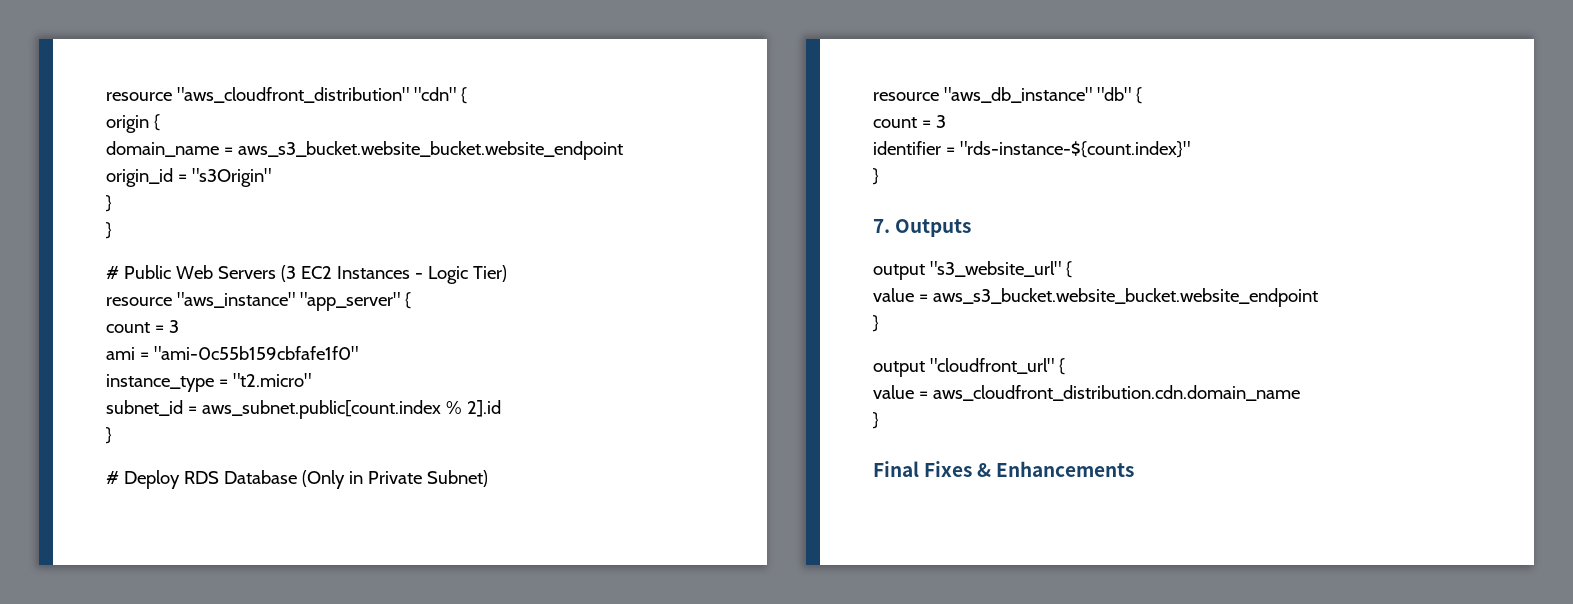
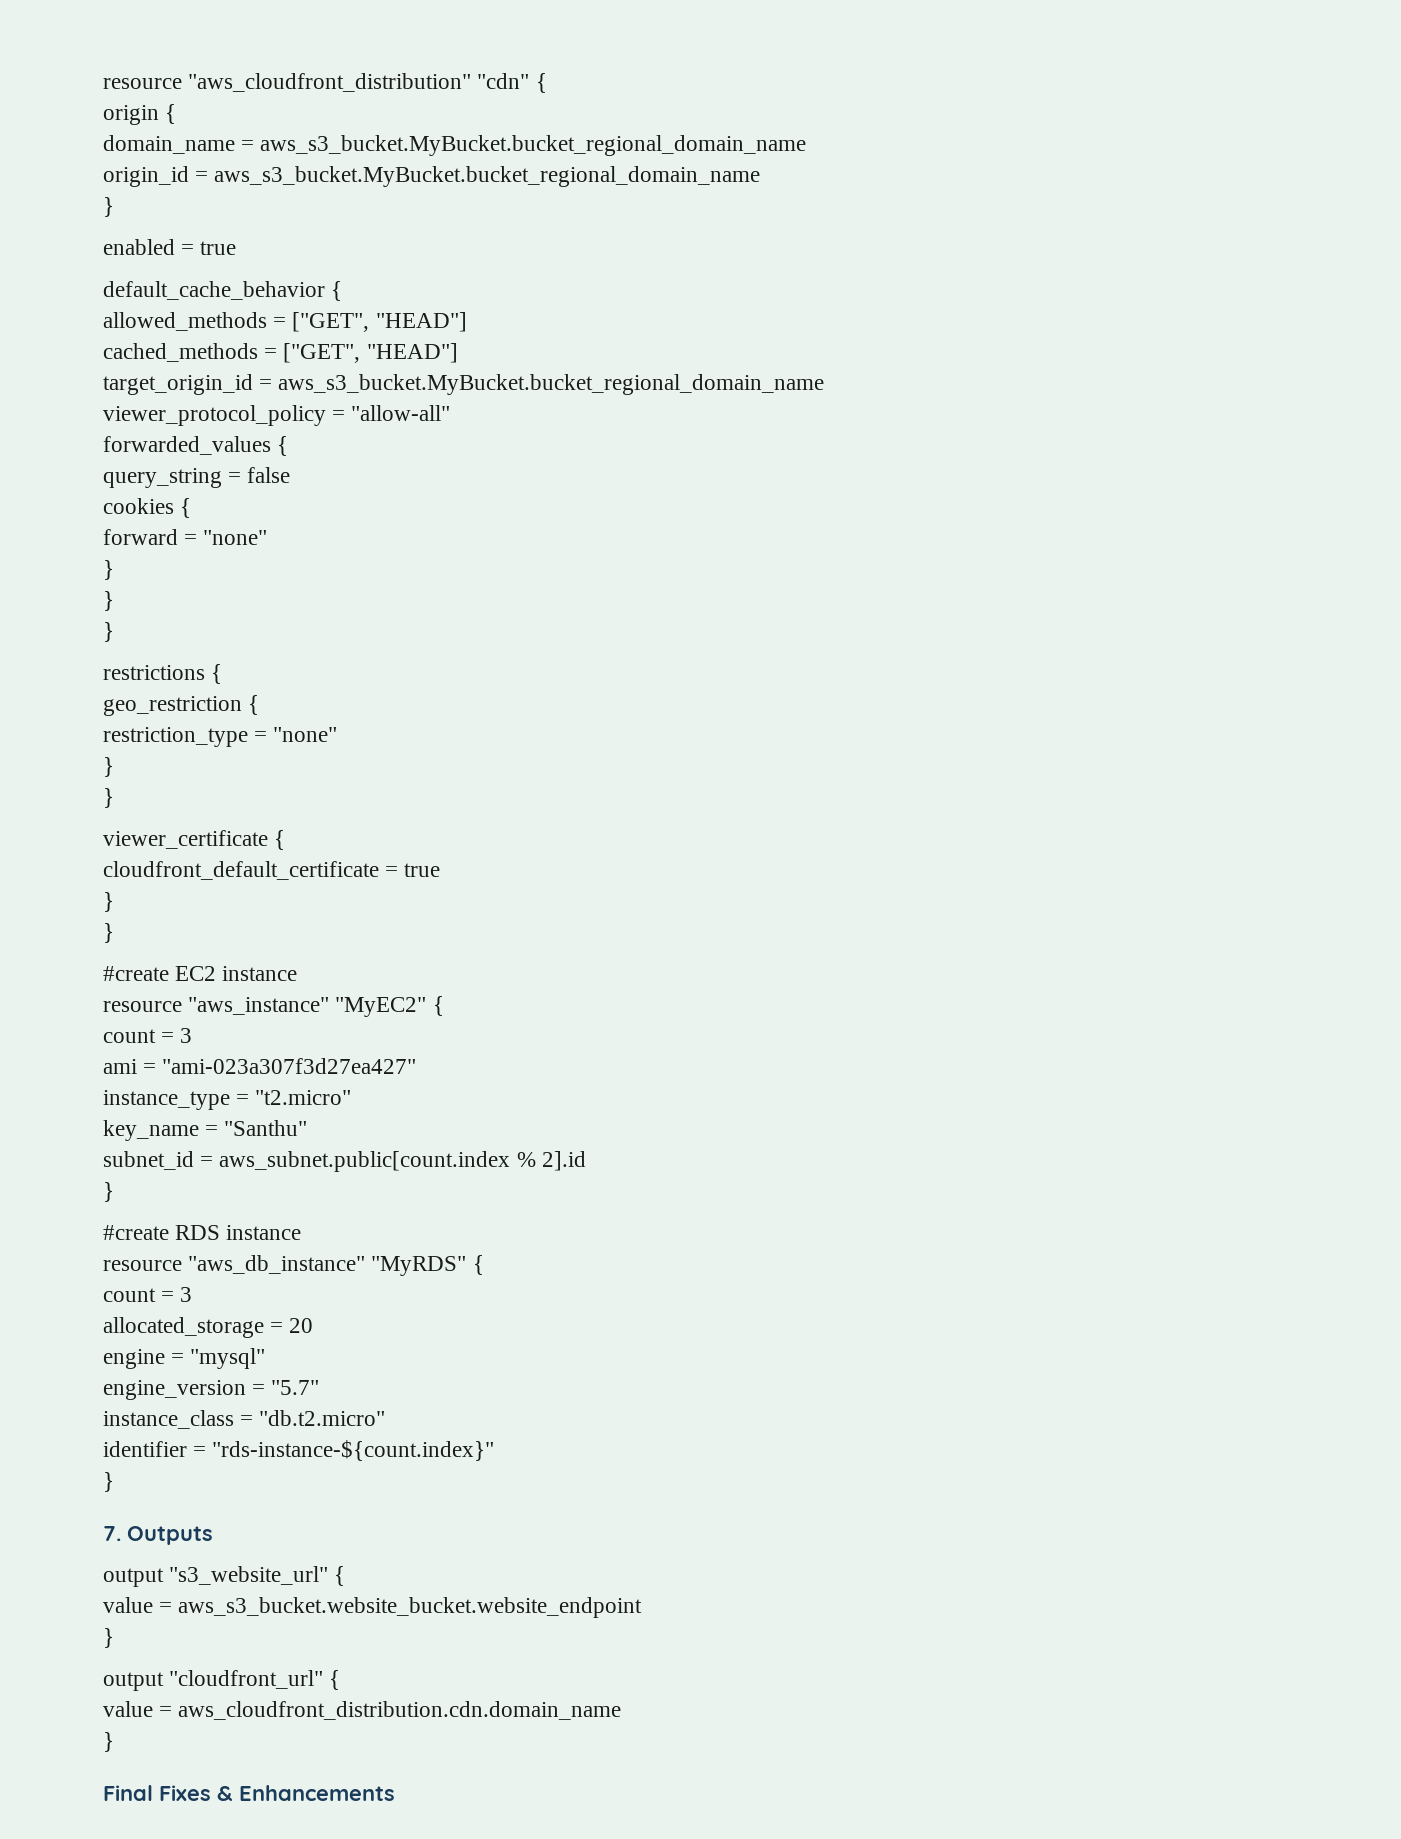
[237,141,623,160] aws_s3_bucket.website_bucket.website_endpoint -> [260,135,807,156] aws_s3_bucket.MyBucket.bucket_regional_domain_name
[191,168,271,187] [106,195,112,212] [106,222,112,239] [106,265,507,284] "s3Origin" // } // } // # Public Web Servers (3 EC2 Instances - Logic Tier) -> [214,166,761,187] [103,197,114,217] [103,239,237,255] [103,281,343,301] [103,312,467,332] [103,343,458,363] [103,374,825,395] [103,405,451,426] [103,436,289,456] [103,467,291,488] [103,498,192,518] [103,529,268,545] [103,560,114,580] [103,591,114,611] [103,622,114,642] [103,664,223,684] [103,695,260,716] [103,727,338,747] [103,757,114,777] [103,788,114,808] [103,830,286,850] [103,861,441,880] [103,892,114,912] [103,923,114,943] [103,966,298,981] aws_s3_bucket.MyBucket.bucket_regional_domain_name // } // enabled = true // default_cache_behavior { // allowed_methods = ["GET", "HEAD"] // cached_methods = ["GET", "HEAD"] // target_origin_id = aws_s3_bucket.MyBucket.bucket_regional_domain_name // viewer_protocol_policy = "allow-all" // forwarded_values { // query_string = false // cookies { // forward = "none" // } // } // } // restrictions { // geo_restriction { // restriction_type = "none" // } // } // viewer_certificate { // cloudfront_default_certificate = true // } // } // #create EC2 instance
[299,292,400,311] "app_server" -> [335,997,427,1017] "MyEC2"
[153,346,358,360] "ami-0c55b159cbfafe1f0" -> [162,1058,417,1074] "ami-023a307f3d27ea427"
(311, 380) none -> [103,1120,308,1141] // key_name = "Santhu"
[106,470,488,489] # Deploy RDS Database (Only in Private Subnet) -> [103,1225,302,1240] #create RDS instance
[1096,87,1142,104] [873,115,946,128] "db" { // count = 3 -> [371,1255,484,1276] [103,1287,193,1302] [103,1317,314,1338] [103,1348,266,1369] [103,1380,320,1400] [103,1410,386,1429] "MyRDS" { // count = 3 // allocated_storage = 20 // engine = "mysql" // engine_version = "5.7" // instance_class = "db.t2.micro"

